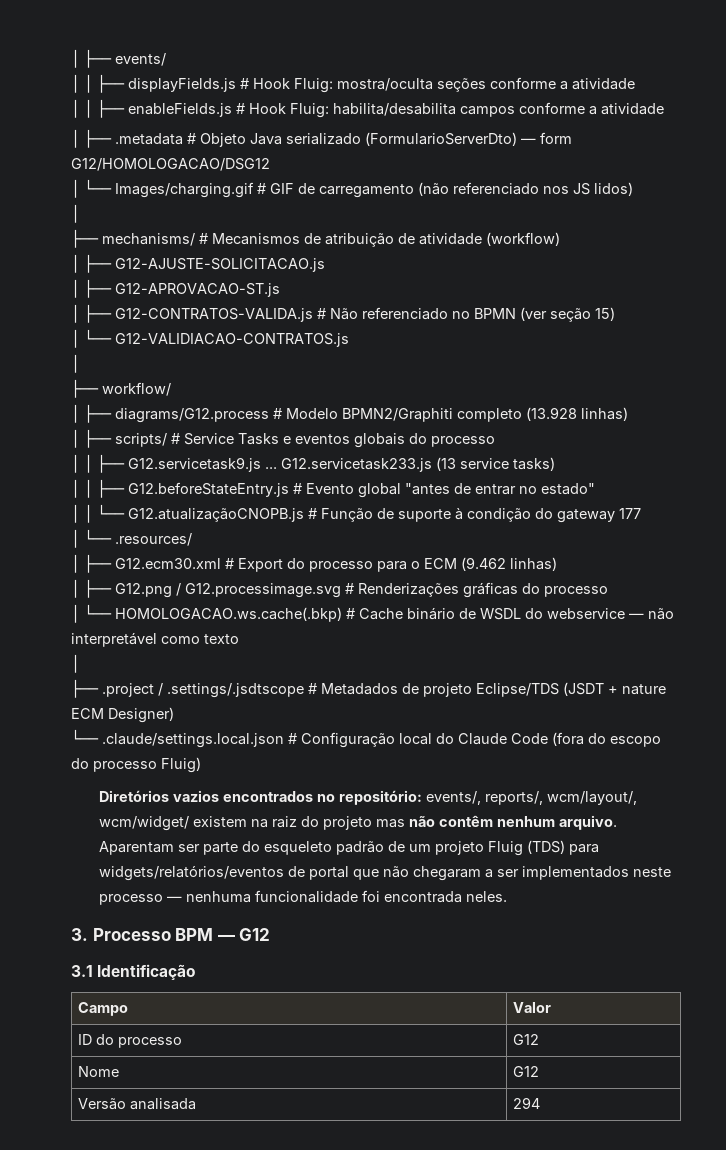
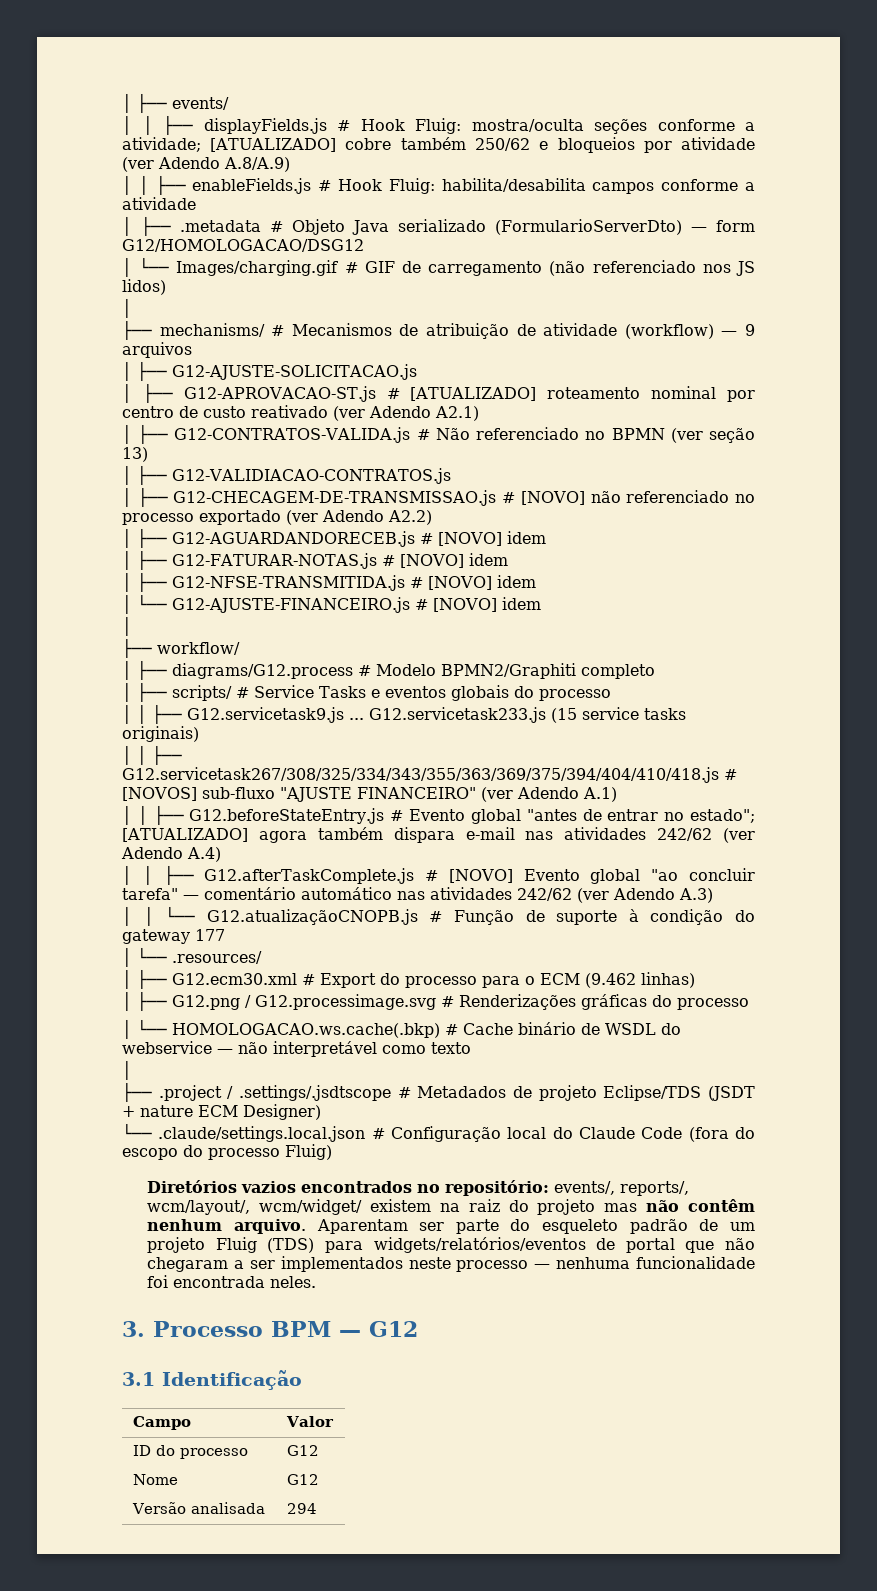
[572,78,635,90] atividade -> [122,137,755,153] [122,157,290,172] atividade; [ATUALIZADO] cobre também 250/62 e bloqueios por atividade (ver Adendo A.8/A.9)
(560, 239) none -> [721,324,756,336] [122,342,192,358] — 9 arquivos
(280, 290) none -> [386,386,755,402] [122,405,479,421] # [ATUALIZADO] roteamento nominal por centro de custo reativado (ver Adendo A2.1)
[595,307,615,321] [71,329,349,348] 15) // │ └── G12-VALIDIACAO-CONTRATOS.js -> [122,447,148,462] [122,465,451,485] [122,487,755,507] [122,510,432,525] [122,528,546,548] [122,550,508,570] [122,572,536,592] [122,594,541,614] 13) // │ ├── G12-VALIDIACAO-CONTRATOS.js // │ ├── G12-CHECAGEM-DE-TRANSMISSAO.js # [NOVO] não referenciado no processo exportado (ver Adendo A2.2) // │ ├── G12-AGUARDANDORECEB.js # [NOVO] idem // │ ├── G12-FATURAR-NOTAS.js # [NOVO] idem // │ ├── G12-NFSE-TRANSMITIDA.js # [NOVO] idem // │ └── G12-AJUSTE-FINANCEIRO.js # [NOVO] idem
[526,407,628,421] (13.928 linhas) -> (655, 671) none
[436,457,555,471] (13 service tasks) -> [551,707,686,723] [122,726,199,742] [122,745,182,765] [122,767,737,783] [122,787,617,802] (15 service tasks originais) // │ │ ├── G12.servicetask267/308/325/334/343/355/363/369/375/394/404/410/418.js # [NOVOS] sub-fluxo "AJUSTE FINANCEIRO" (ver Adendo A.1)
[541,483,595,495] estado" -> [689,809,755,823] [122,827,755,843] [121,847,221,862] [122,865,756,885] [122,887,713,903] estado"; [ATUALIZADO] agora também dispara e-mail nas atividades 242/62 (ver Adendo A.4) // │ │ ├── G12.afterTaskComplete.js # [NOVO] Evento global "ao concluir tarefa" — comentário automático nas atividades 242/62 (ver Adendo A.3)

